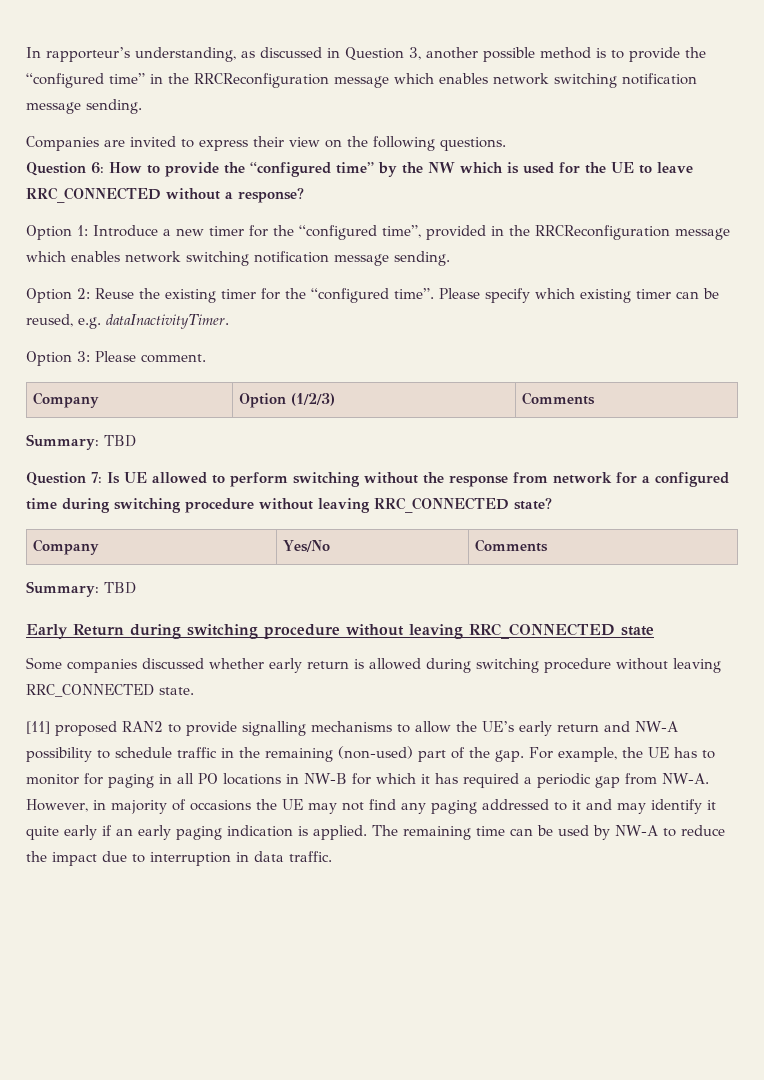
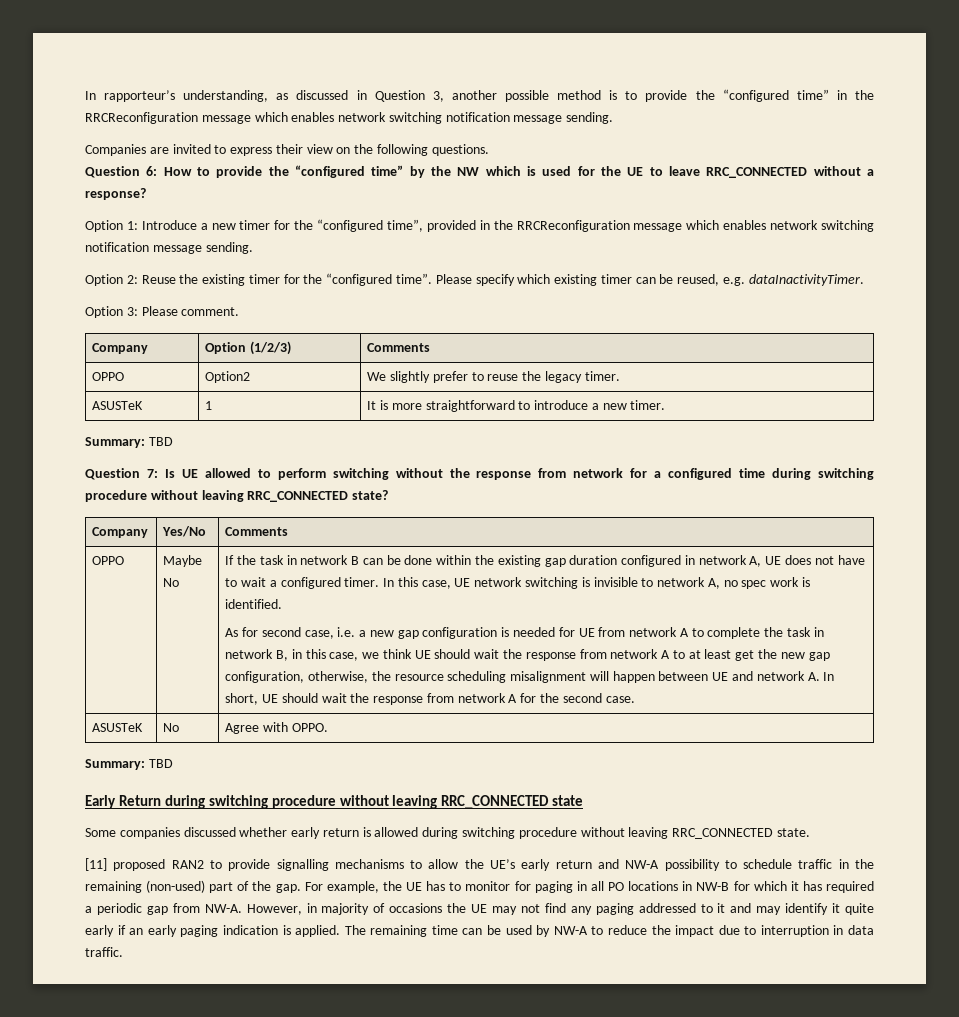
(596, 398) none -> [92,372,125,381] [205,371,251,383] [367,371,620,383] [92,401,144,410] [205,401,213,410] [367,400,666,412] // OPPO | Option2 | We slightly prefer to reuse the legacy timer. // ASUSTeK | 1 | It is more straightforward to introduce a new timer.
(549, 545) none -> [92,556,125,565] [163,555,203,567] [163,578,180,587] [225,555,865,567] [225,577,811,589] [225,599,283,609] [225,627,824,639] [225,649,830,661] [225,671,835,683] [225,693,635,705] [92,723,144,732] [163,723,180,732] [225,722,328,734] // OPPO | Maybe No | If the task in network B can be done within the existing gap duration configured in network A, UE does not have to wait a configured timer. In this case, UE network switching is invisible to network A, no spec work is identified. // As for second case, i.e. a new gap configuration is needed for UE from network A to complete the task in network B, in this case, we think UE should wait the response from network A to at least get the new gap configuration, otherwise, the resource scheduling misalignment will happen between UE and network A. In short, UE should wait the response from network A for the second case. // ASUSTeK | No | Agree with OPPO.

